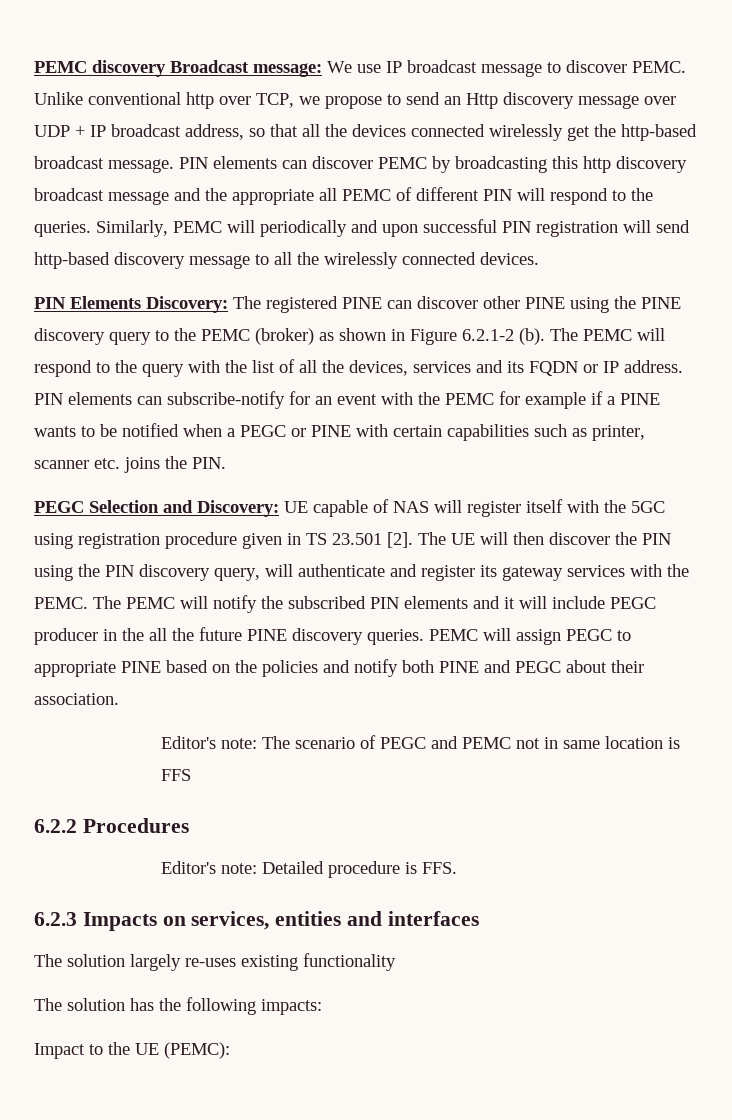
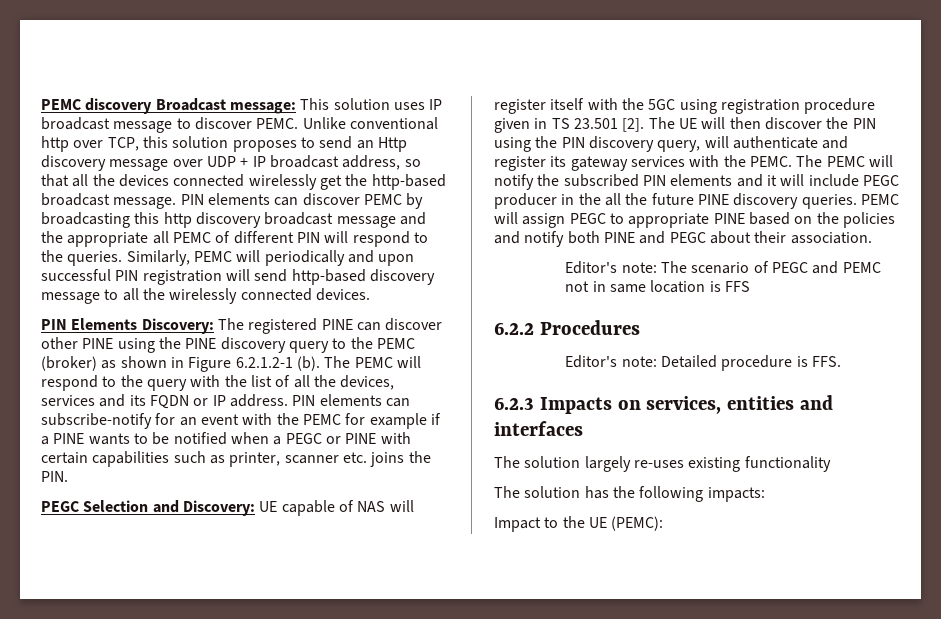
[327,61,381,73] We use -> [300,98,425,110] This solution uses
[299,96,382,109] we propose -> [142,136,297,152] this solution proposes
[462,329,514,341] 6.2.1-2 -> [235,357,293,368] 6.2.1.2-1

